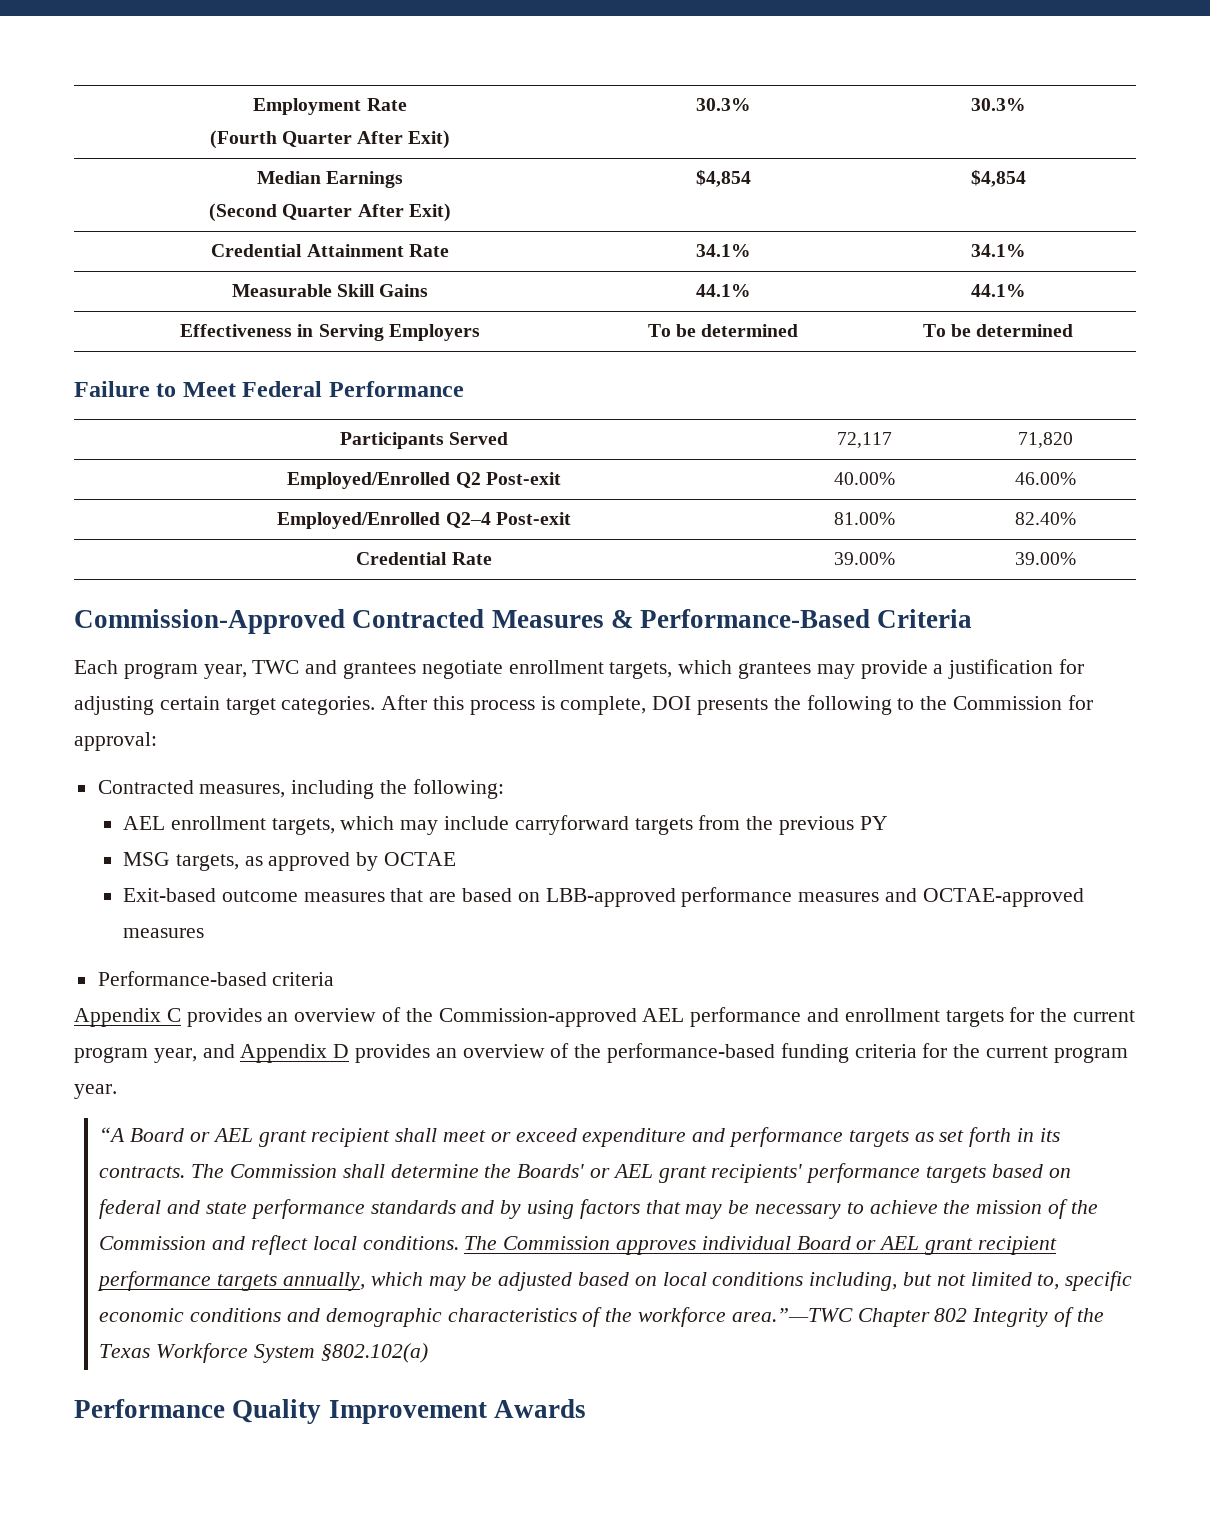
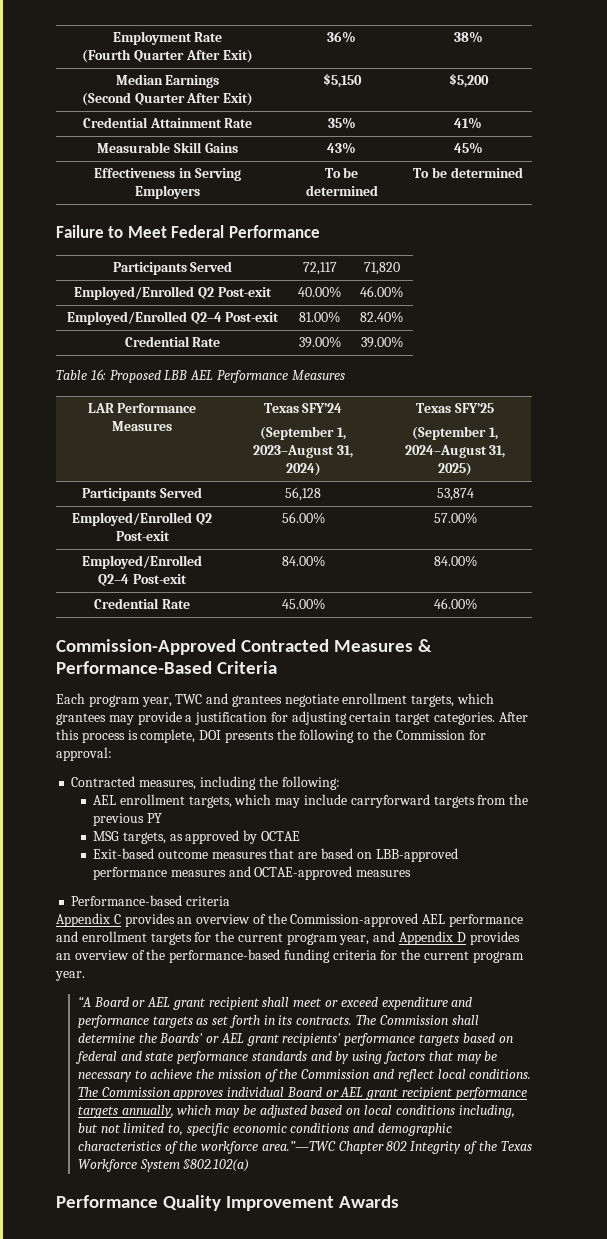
[695,98,751,111] [970,98,1026,111] 30.3% | 30.3% -> [327,31,356,43] [453,31,483,43] 36% | 38%
[695,170,751,187] [970,170,1026,187] $4,854 | $4,854 -> [322,73,362,88] [448,73,489,88] $5,150 | $5,200
[695,244,751,257] [970,244,1026,257] 34.1% | 34.1% -> [327,117,356,129] [454,117,482,129] 35% | 41%
[695,284,751,297] [970,284,1026,297] 44.1% | 44.1% -> [327,142,356,154] [453,142,483,154] 43% | 45%
(1076, 558) none -> [56,369,345,383] [87,403,197,413] [112,421,172,431] [263,403,343,413] [260,426,346,440] [253,445,353,458] [285,462,321,476] [416,403,494,413] [412,426,498,440] [404,445,506,458] [437,462,472,476] [82,487,202,501] [285,487,321,501] [436,488,474,501] [72,512,212,526] [115,531,170,541] [281,512,325,524] [433,512,477,524] [82,555,202,569] [98,574,187,586] [281,555,325,567] [433,555,477,567] [94,598,190,609] [281,598,325,610] [433,598,477,610] // Table 16: Proposed LBB AEL Performance Measures // LAR Performance Measures | Texas SFY’24 // (September 1, 2023–August 31, 2024) | Texas SFY’25 // (September 1, 2024–August 31, 2025) // Participants Served | 56,128 | 53,874 // Employed/Enrolled Q2 Post-exit | 56.00% | 57.00% // Employed/Enrolled Q2–4 Post-exit | 84.00% | 84.00% // Credential Rate | 45.00% | 46.00%

